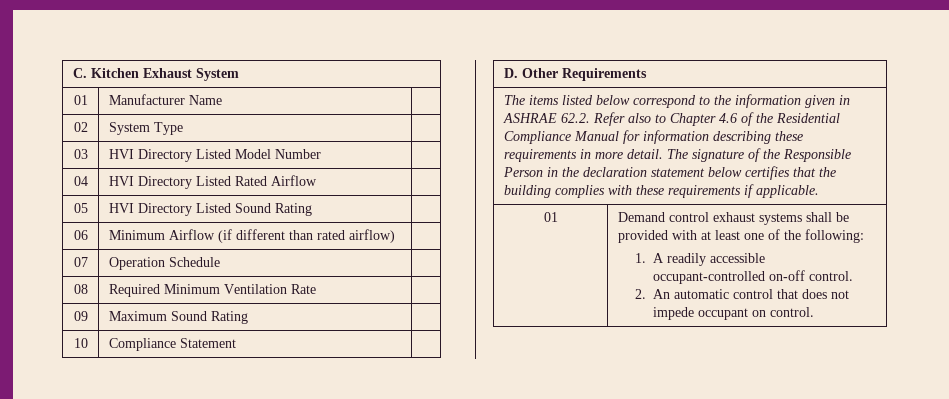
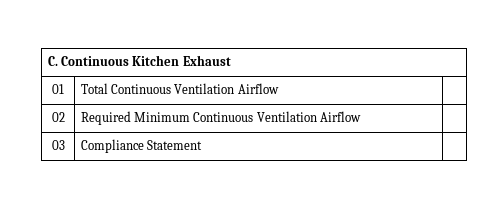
(87, 73) none -> [60,56,129,66] Continuous
[195,68,239,81] [73,95,88,105] [108,94,222,105] [73,122,88,132] [108,122,183,135] [73,149,88,159] [108,149,321,162] [73,176,88,186] [108,175,317,189] [73,203,88,213] [108,203,312,216] [73,230,88,240] [108,229,395,243] [73,257,88,267] [108,257,220,270] [73,284,88,294] [108,284,316,297] [73,311,88,321] [108,311,248,324] [73,338,88,348] [108,338,236,351] [503,68,647,81] [503,94,850,108] [502,112,840,126] [503,130,803,144] [503,148,851,162] [502,166,836,180] [503,184,819,198] [543,212,558,222] [617,212,849,225] [617,229,864,243] [635,253,766,266] [653,270,854,284] [635,289,850,299] [653,307,815,320] System // 01 | Manufacturer Name | // 02 | System Type | // 03 | HVI Directory Listed Model Number | // 04 | HVI Directory Listed Rated Airflow | // 05 | HVI Directory Listed Sound Rating | // 06 | Minimum Airflow (if different than rated airflow) | // 07 | Operation Schedule | // 08 | Required Minimum Ventilation Rate | // 09 | Maximum Sound Rating | // 10 | Compliance Statement | // D. Other Requirements // The items listed below correspond to the information given in ASHRAE 62.2. Refer also to Chapter 4.6 of the Residential Compliance Manual for information describing these requirements in more detail. The signature of the Responsible Person in the declaration statement below certifies that the building complies with these requirements if applicable. // 01 | Demand control exhaust systems shall be provided with at least one of the following: // 1. A readily accessible occupant-controlled on-off control. // 2. An automatic control that does not impede occupant on control. -> [52,84,64,94] [80,83,279,94] [51,112,65,122] [80,111,362,125] [51,140,65,150] [80,139,202,153] // 01 | Total Continuous Ventilation Airflow | // 02 | Required Minimum Continuous Ventilation Airflow | // 03 | Compliance Statement |

